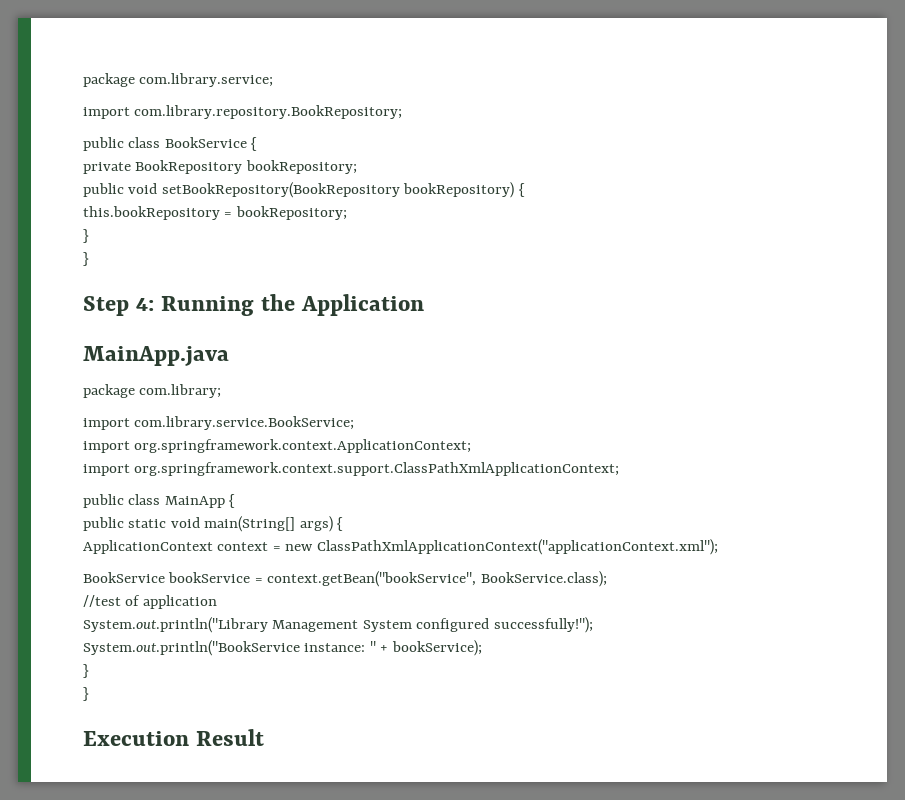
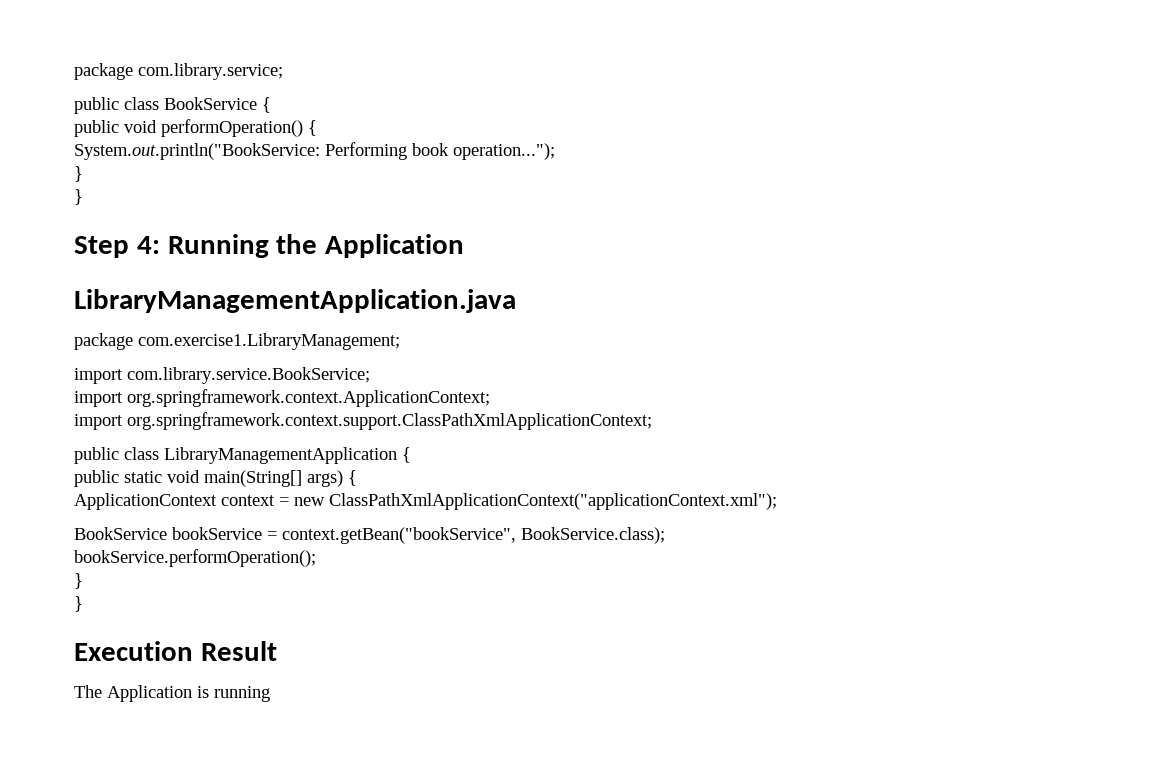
[83,105,403,119] // import com.library.repository.BookRepository; -> (283, 71) none
[83,160,357,174] // private BookRepository bookRepository; -> (271, 105) none
[161,182,525,198] [83,206,347,220] setBookRepository(BookRepository bookRepository) { // this.bookRepository = bookRepository; -> [161,119,317,137] [74,142,555,160] performOperation() { // System.out.println("BookService: Performing book operation...");
[83,346,229,366] [83,384,222,398] MainApp.java // package com.library; -> [74,289,516,313] [74,333,400,350] LibraryManagementApplication.java // package com.exercise1.LibraryManagement;
[164,496,225,508] MainApp -> [164,447,397,464] LibraryManagementApplication
[83,595,217,609] [83,617,593,633] [83,640,482,656] //test of application // System.out.println("Library Management System configured successfully!"); // System.out.println("BookService instance: " + bookService); -> [74,549,316,567] bookService.performOperation();
(265, 737) none -> [74,685,270,702] // The Application is running

